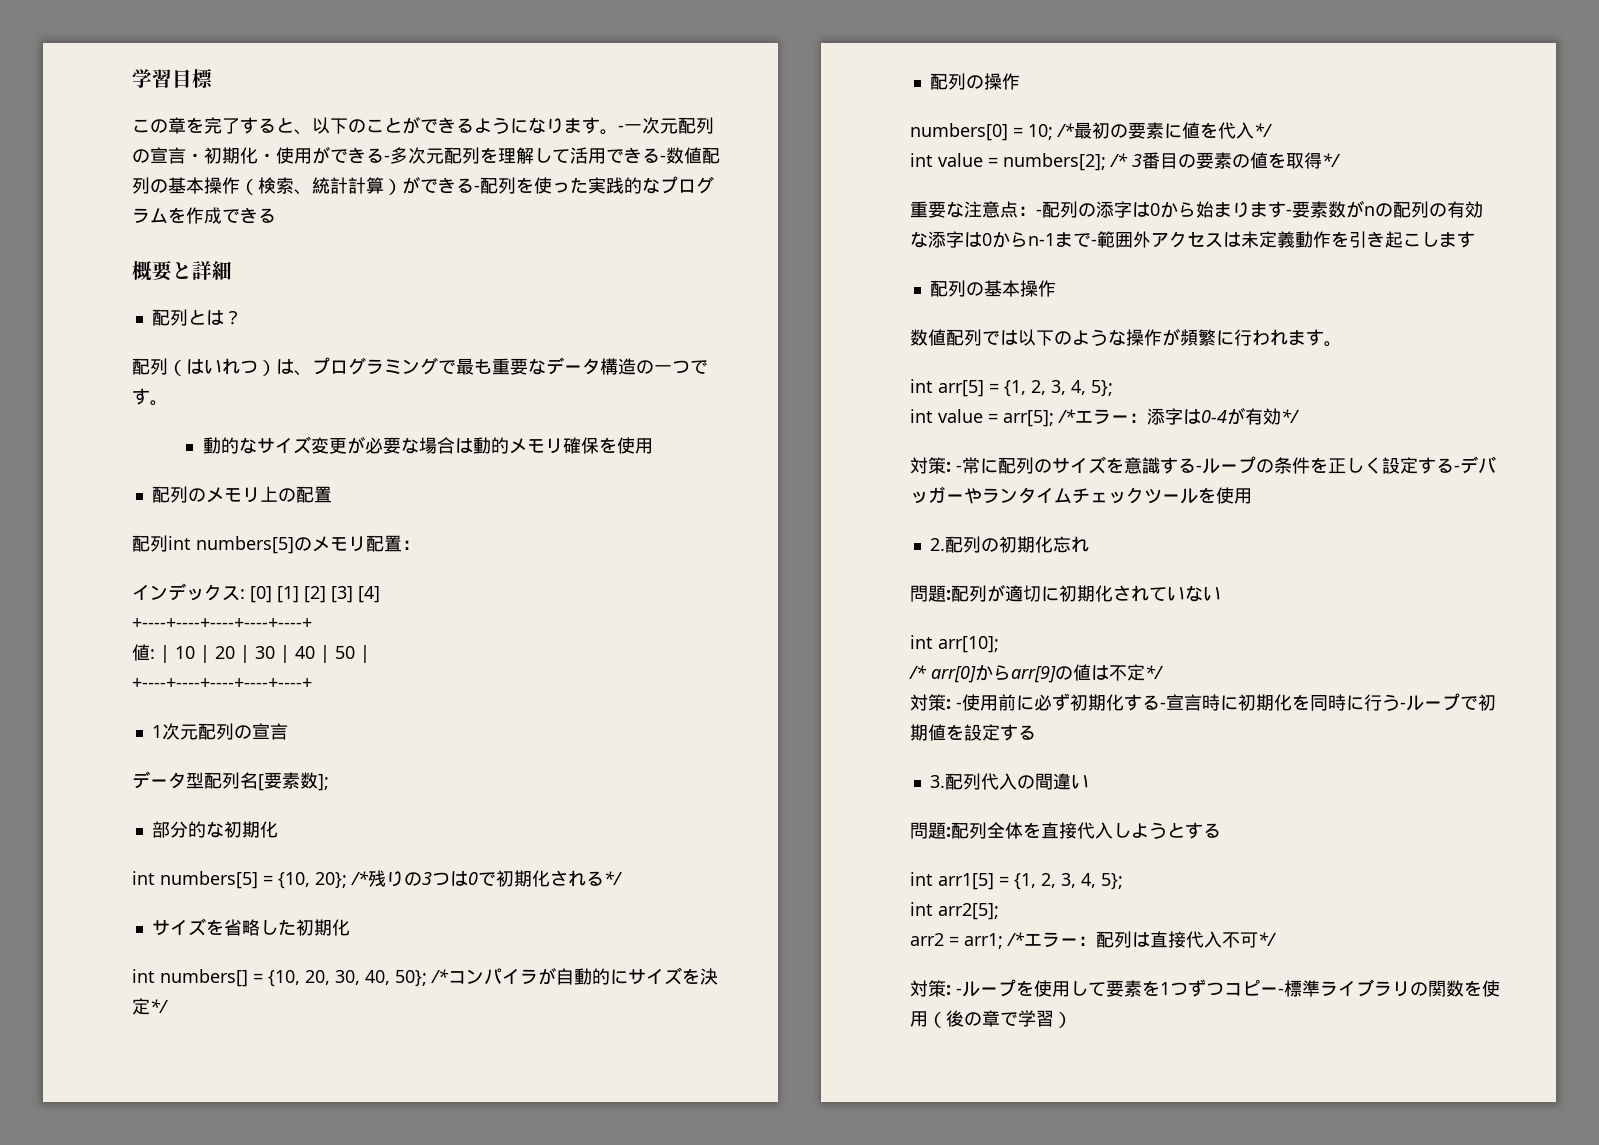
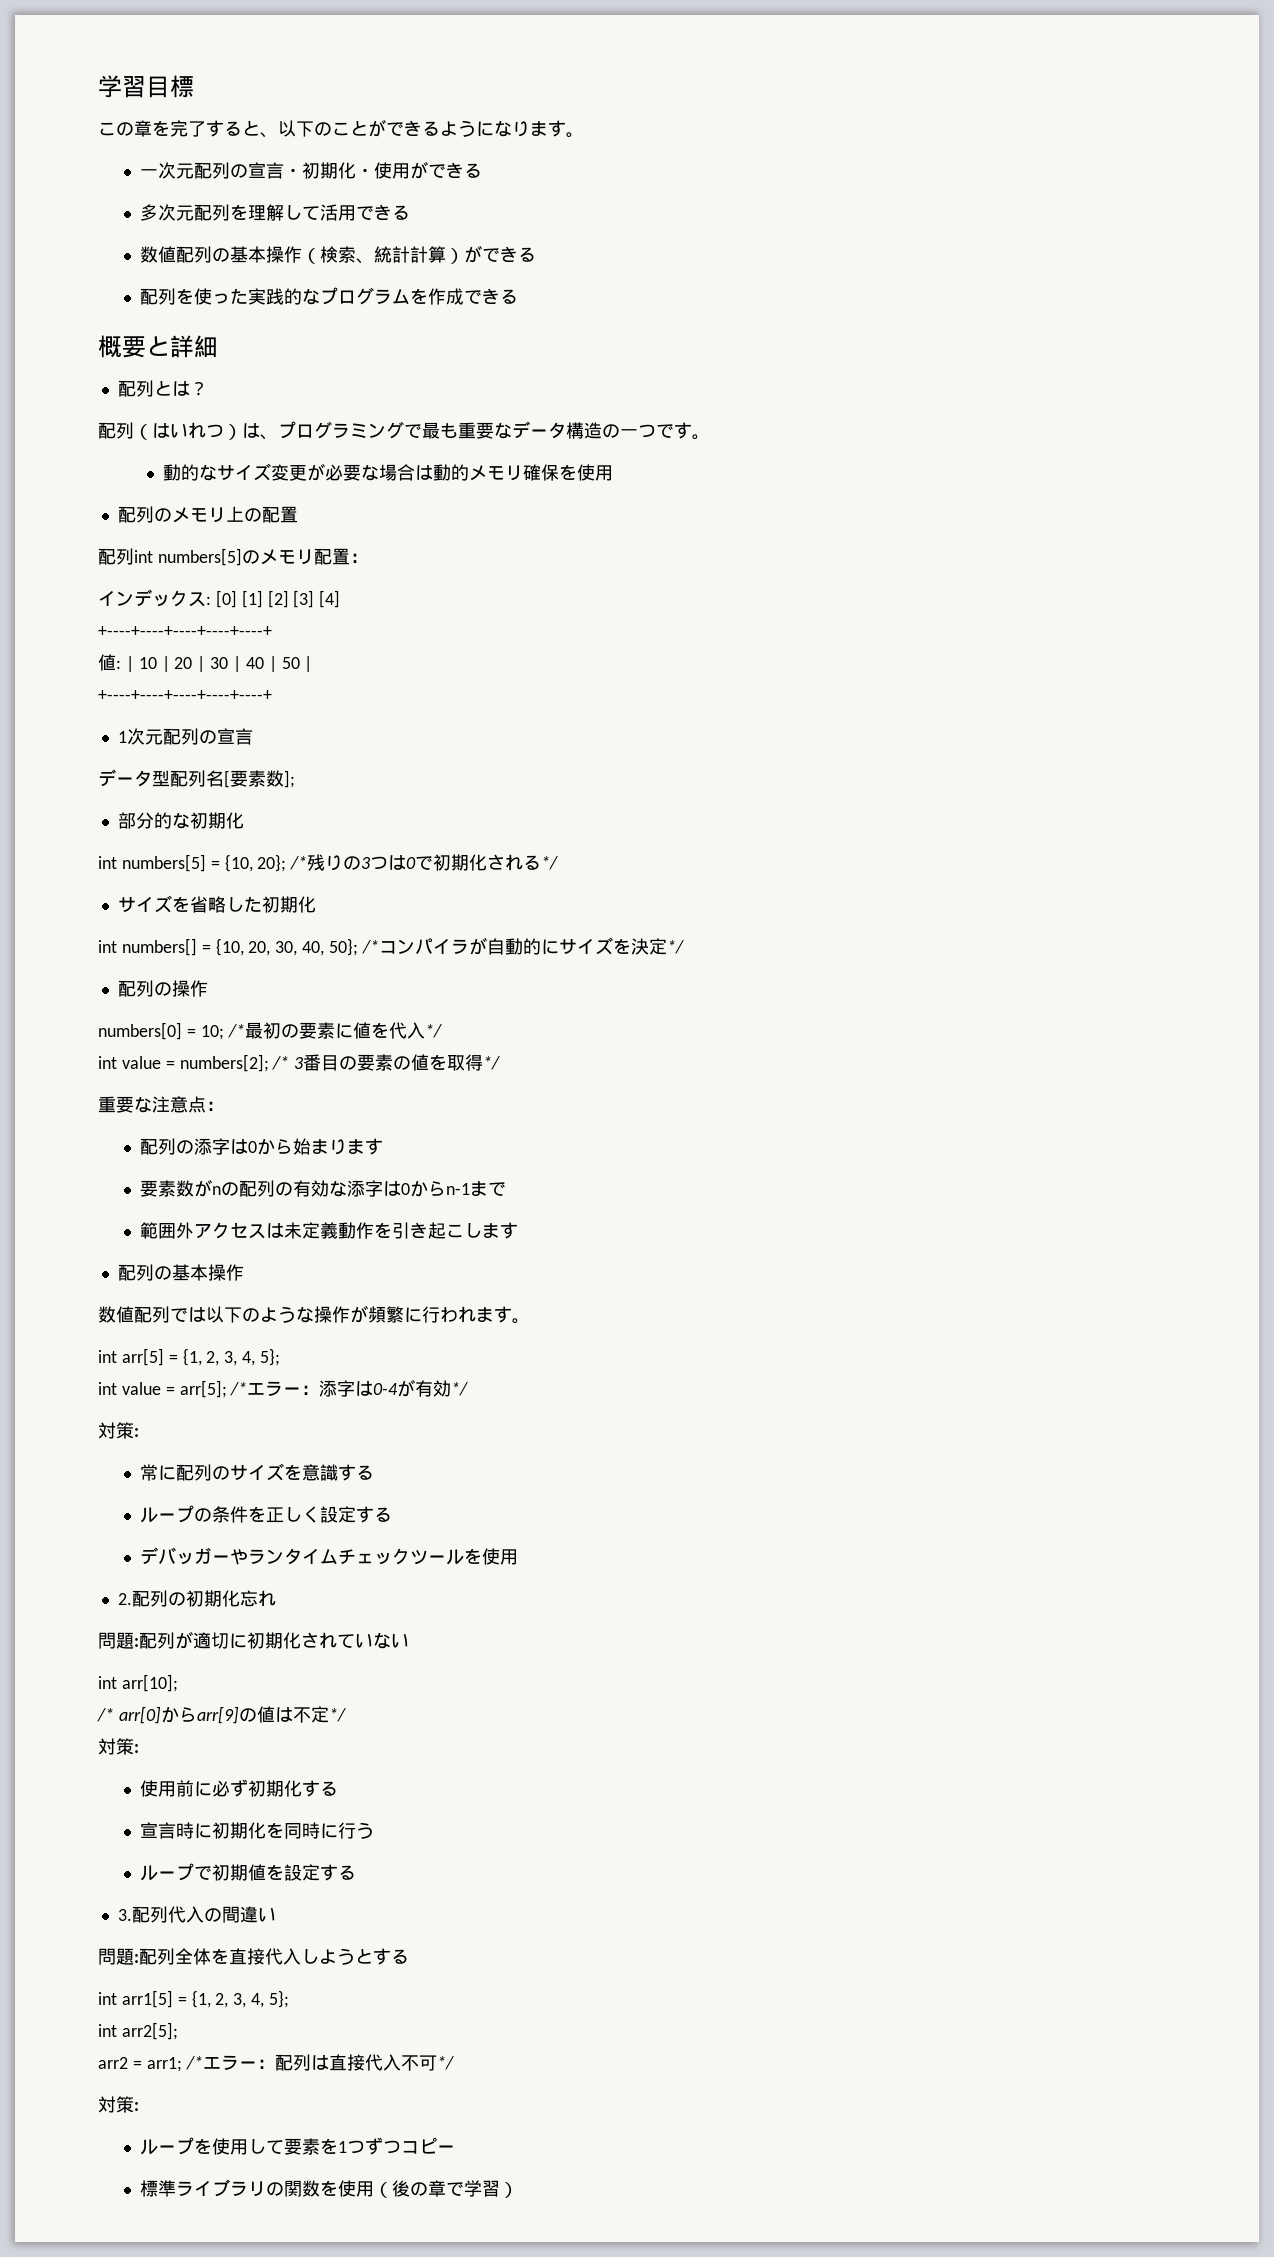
[618,125,624,132] - -> (584, 135) //
[384,155,390,162] - -> (483, 170) //
[660,155,666,162] - -> (411, 212) //
[474,185,480,192] - -> (537, 254) //
[1036,209,1042,216] - -> (224, 1106) //
[1286,209,1292,216] - -> (384, 1146) //
[1091,239,1097,246] - -> (507, 1189) //
[956,465,962,472] - -> (139, 1432) //
[1196,465,1202,472] - -> (375, 1472) //
[1454,465,1460,472] - -> (393, 1514) //
[956,702,962,709] - -> (139, 1748) //
[1160,702,1166,709] - -> (339, 1788) //
[1400,702,1406,709] - -> (375, 1830) //
[956,988,962,995] - -> (139, 2106) //
[1278,988,1284,995] - -> (456, 2149) //

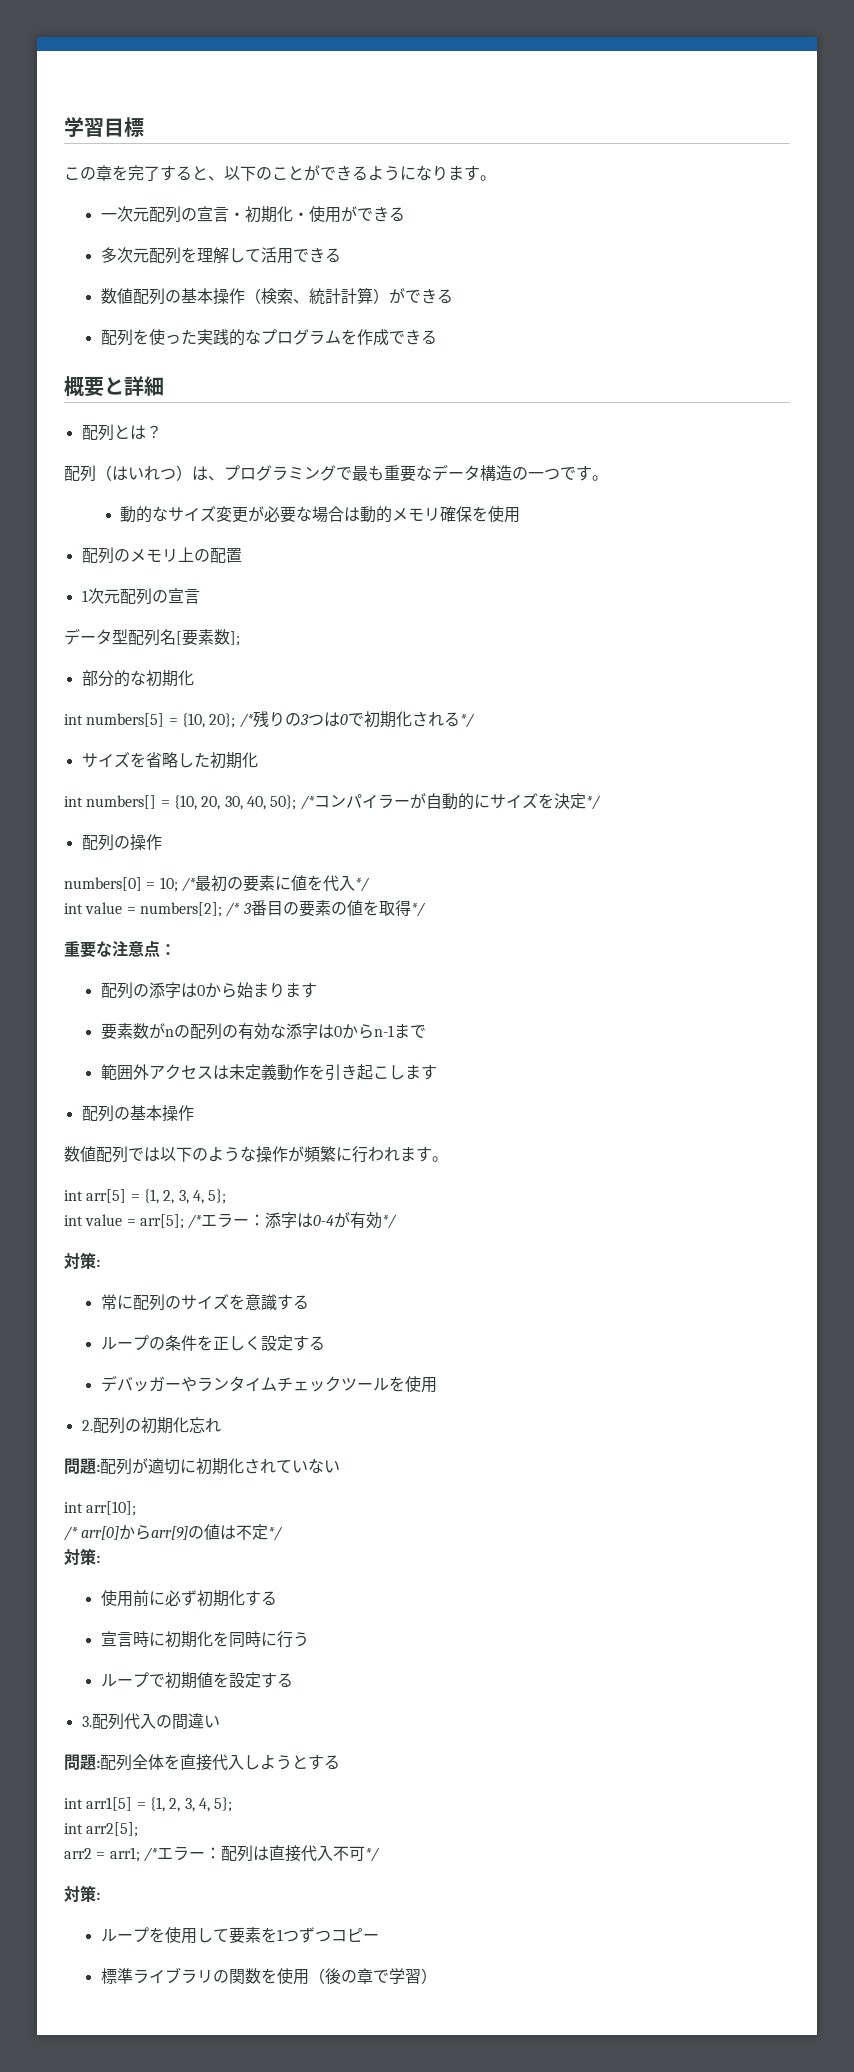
[98,548,368,566] [98,589,341,608] [98,626,272,637] [98,654,313,672] [98,690,272,701] // 配列int numbers[5]のメモリ配置： // インデックス: [0] [1] [2] [3] [4] // +----+----+----+----+----+ // 値: | 10 | 20 | 30 | 40 | 50 | // +----+----+----+----+----+ -> (242, 555) none
(469, 946) none -> [393,799,410,807] ー

